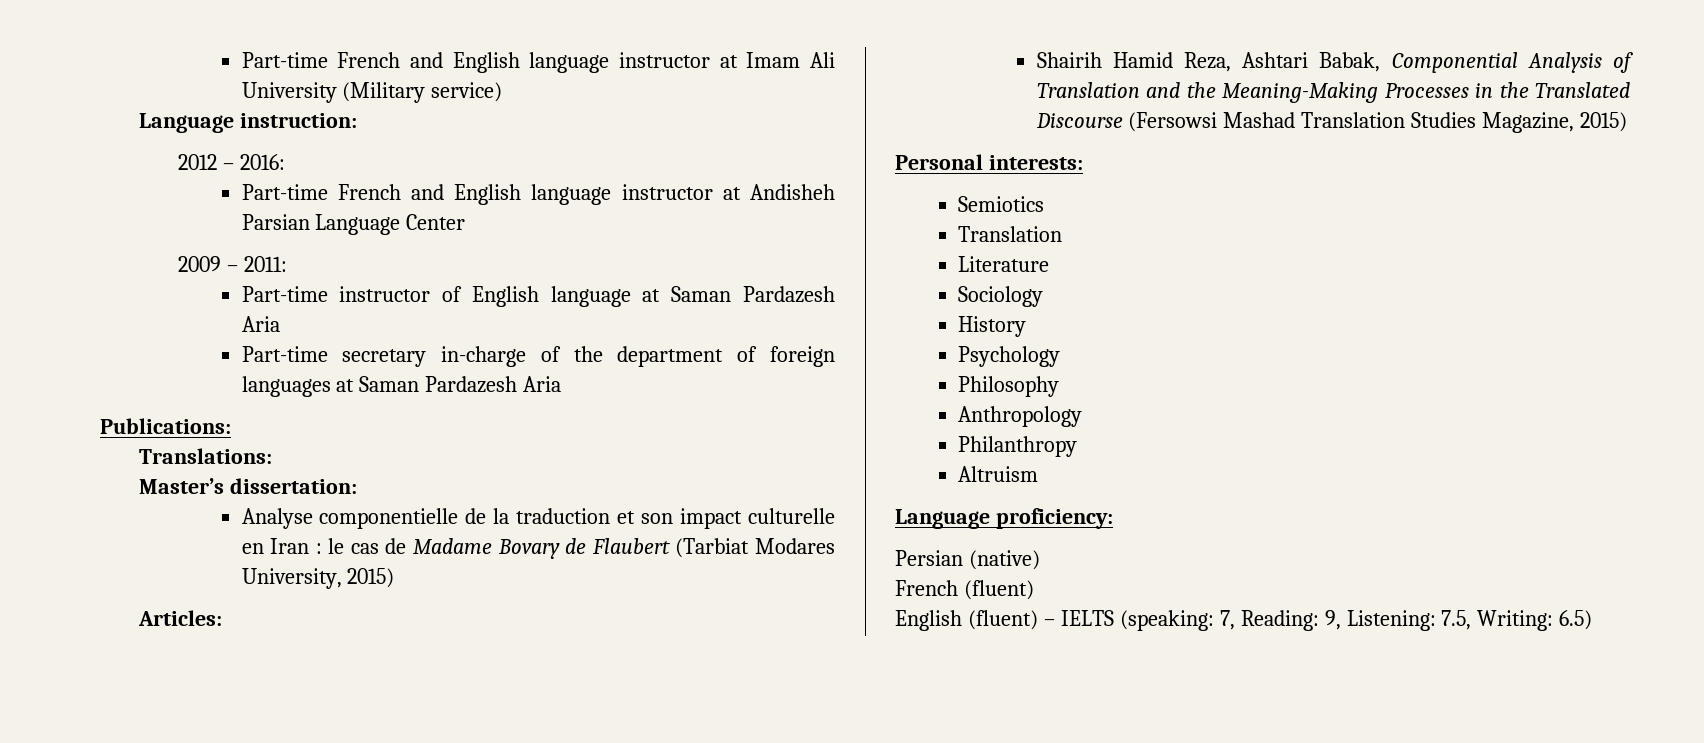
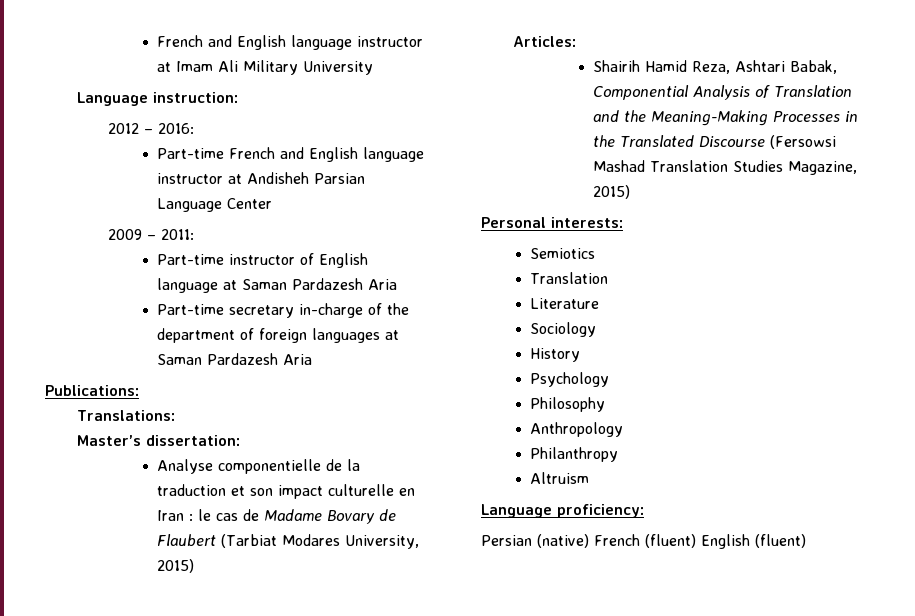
[241,52,328,68] Part-time -> (157, 41) none
(836, 60) none -> [243,60,299,75] Military
[342,82,503,103] (Military service) -> (374, 68) none
(1040, 560) // -> (589, 541) none
(1034, 590) // -> (696, 541) none
[1043,610,1593,631] – IELTS (speaking: 7, Reading: 9, Listening: 7.5, Writing: 6.5) -> (806, 541) none

